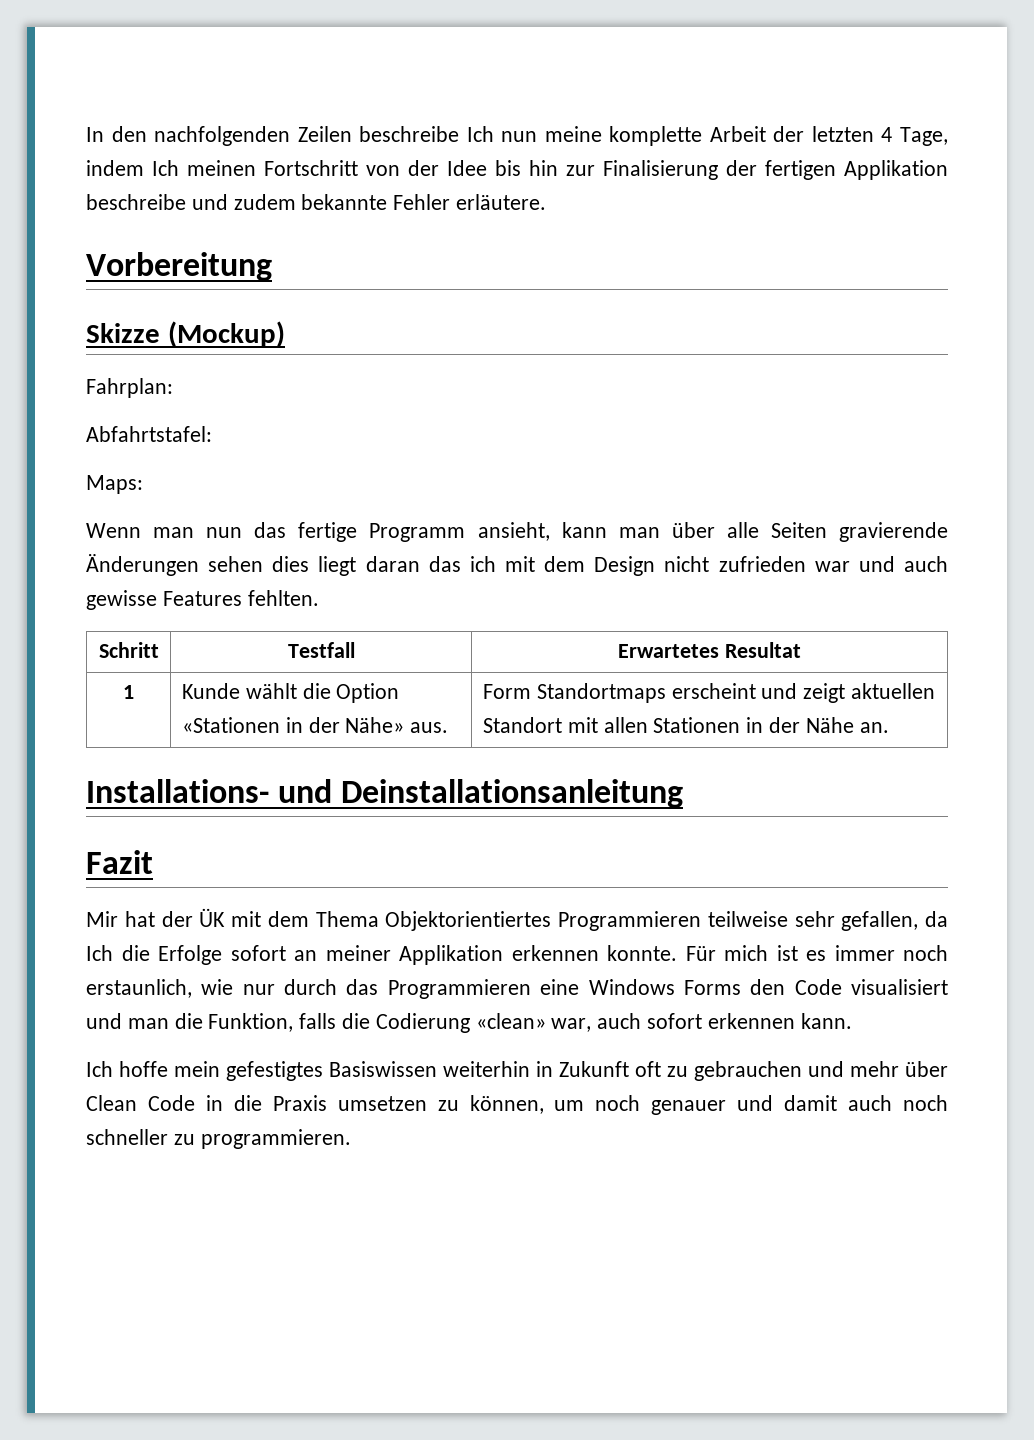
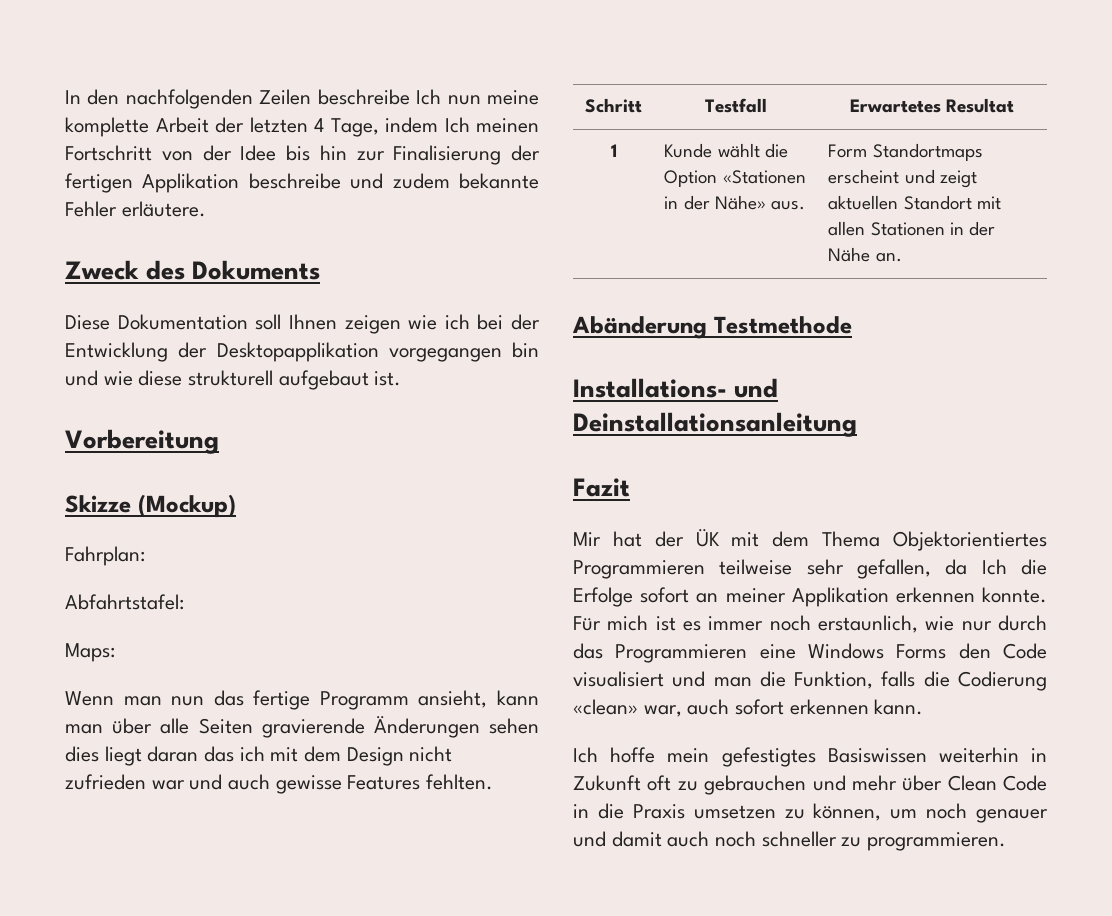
(547, 202) none -> [65,260,321,280] [65,314,540,334] [65,342,539,362] [65,370,402,390] // Zweck des Dokuments // Diese Dokumentation soll Ihnen zeigen wie ich bei der Entwicklung der Desktopapplikation vorgegangen bin und wie diese strukturell aufgebaut ist.
(889, 727) none -> [572,316,852,339] // Abänderung Testmethode

